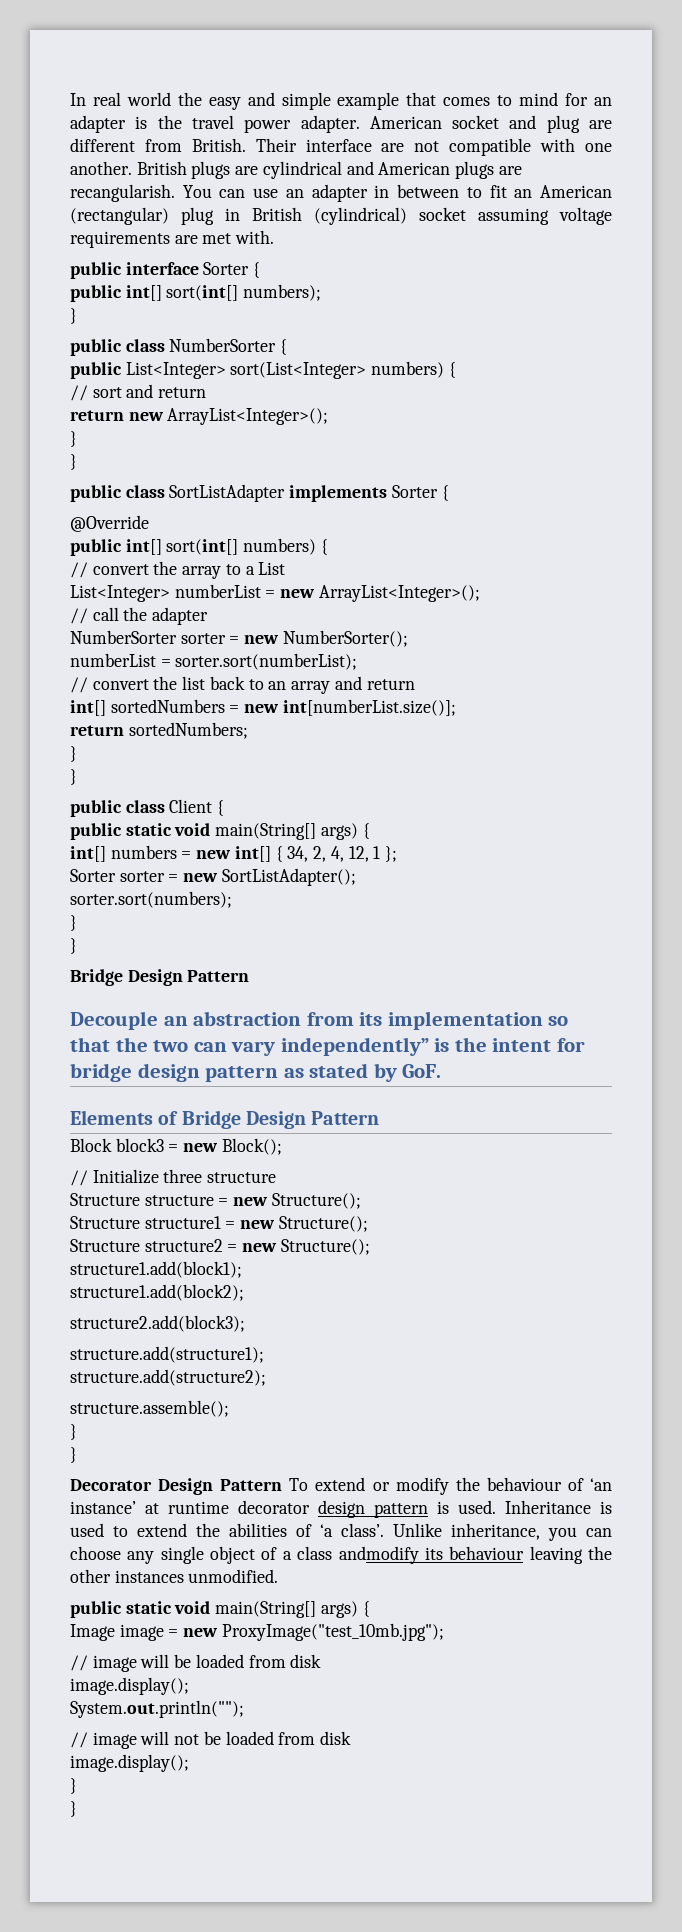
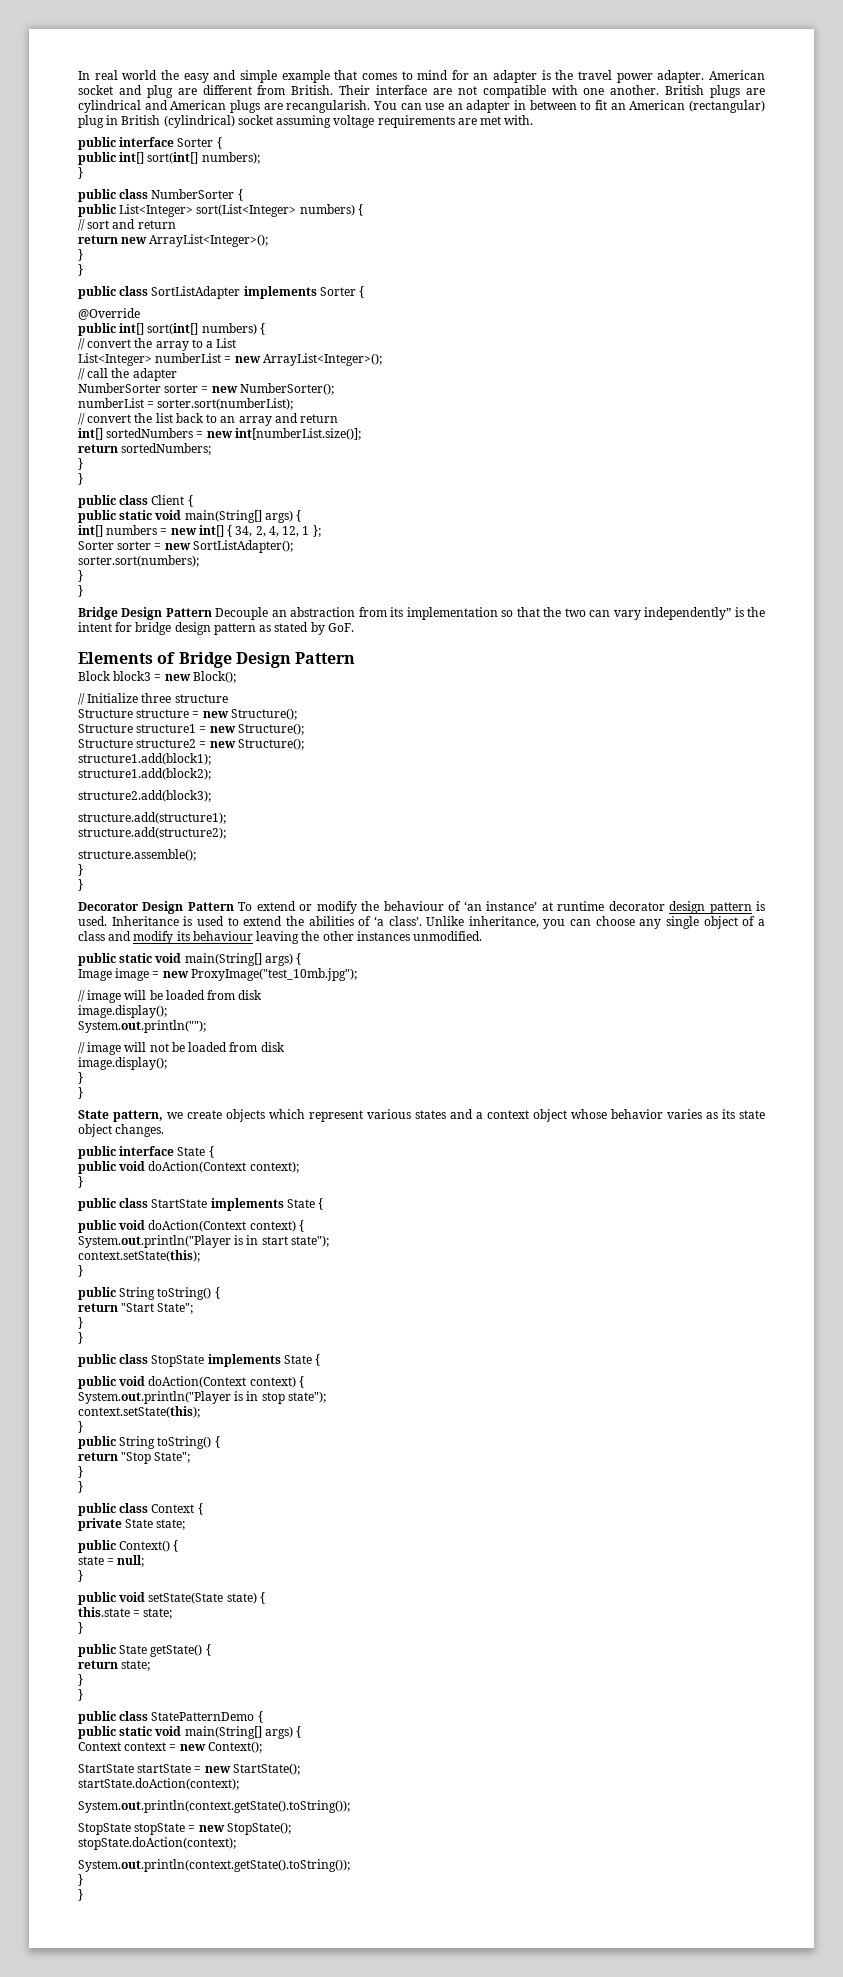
(250, 976) // -> (212, 612) none
[338,1546,419,1564] andmodify -> [108,931,174,944] and modify
(77, 1809) none -> [78,1109,765,1122] [78,1124,165,1137] [78,1146,214,1159] [78,1161,299,1174] [78,1176,83,1188] [78,1198,324,1211] [78,1220,304,1233] [78,1235,329,1248] [78,1250,200,1262] [78,1265,83,1277] [78,1287,220,1300] [78,1303,194,1314] [78,1317,83,1329] [78,1332,83,1344] [78,1354,321,1367] [78,1376,304,1389] [78,1391,326,1404] [78,1406,200,1418] [78,1421,83,1433] [78,1436,220,1449] [78,1452,191,1464] [78,1466,83,1478] [78,1481,83,1493] [78,1503,203,1516] [78,1518,186,1531] [78,1540,179,1553] [78,1555,145,1567] [78,1570,83,1582] [78,1592,265,1605] [78,1607,173,1619] [78,1622,83,1634] [78,1644,211,1657] [78,1660,151,1671] [78,1674,83,1686] [78,1689,83,1701] [78,1711,263,1724] [78,1726,302,1739] [78,1741,262,1753] [78,1763,300,1775] [78,1778,239,1790] [78,1800,350,1813] [78,1822,291,1835] [78,1837,236,1850] [78,1859,350,1872] [78,1874,83,1886] [78,1889,83,1901] // State pattern, we create objects which represent various states and a context object whose behavior varies as its state object changes. // public interface State { // public void doAction(Context context); // } // public class StartState implements State { // public void doAction(Context context) { // System.out.println("Player is in start state"); // context.setState(this); // } // public String toString() { // return "Start State"; // } // } // public class StopState implements State { // public void doAction(Context context) { // System.out.println("Player is in stop state"); // context.setState(this); // } // public String toString() { // return "Stop State"; // } // } // public class Context { // private State state; // public Context() { // state = null; // } // public void setState(State state) { // this.state = state; // } // public State getState() { // return state; // } // } // public class StatePatternDemo { // public static void main(String[] args) { // Context context = new Context(); // StartState startState = new StartState(); // startState.doAction(context); // System.out.println(context.getState().toString()); // StopState stopState = new StopState(); // stopState.doAction(context); // System.out.println(context.getState().toString()); // } // }

